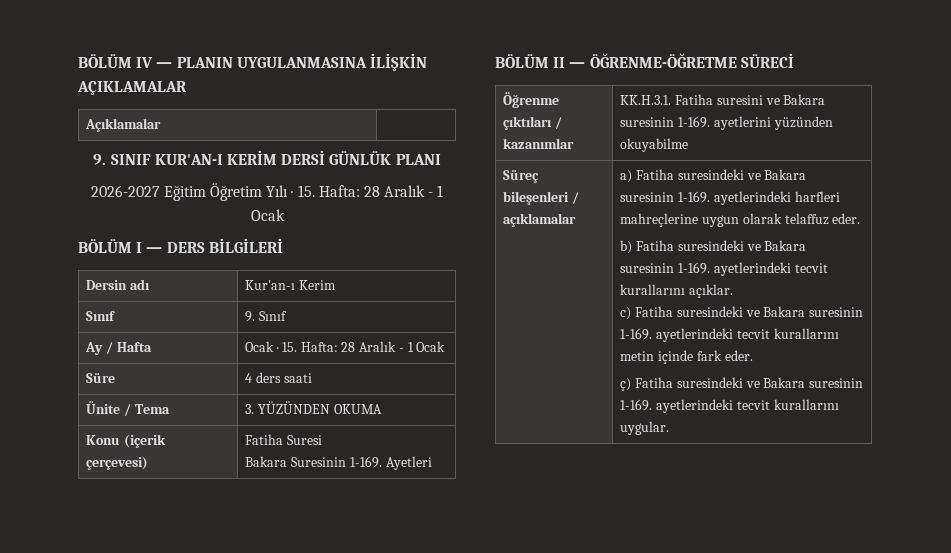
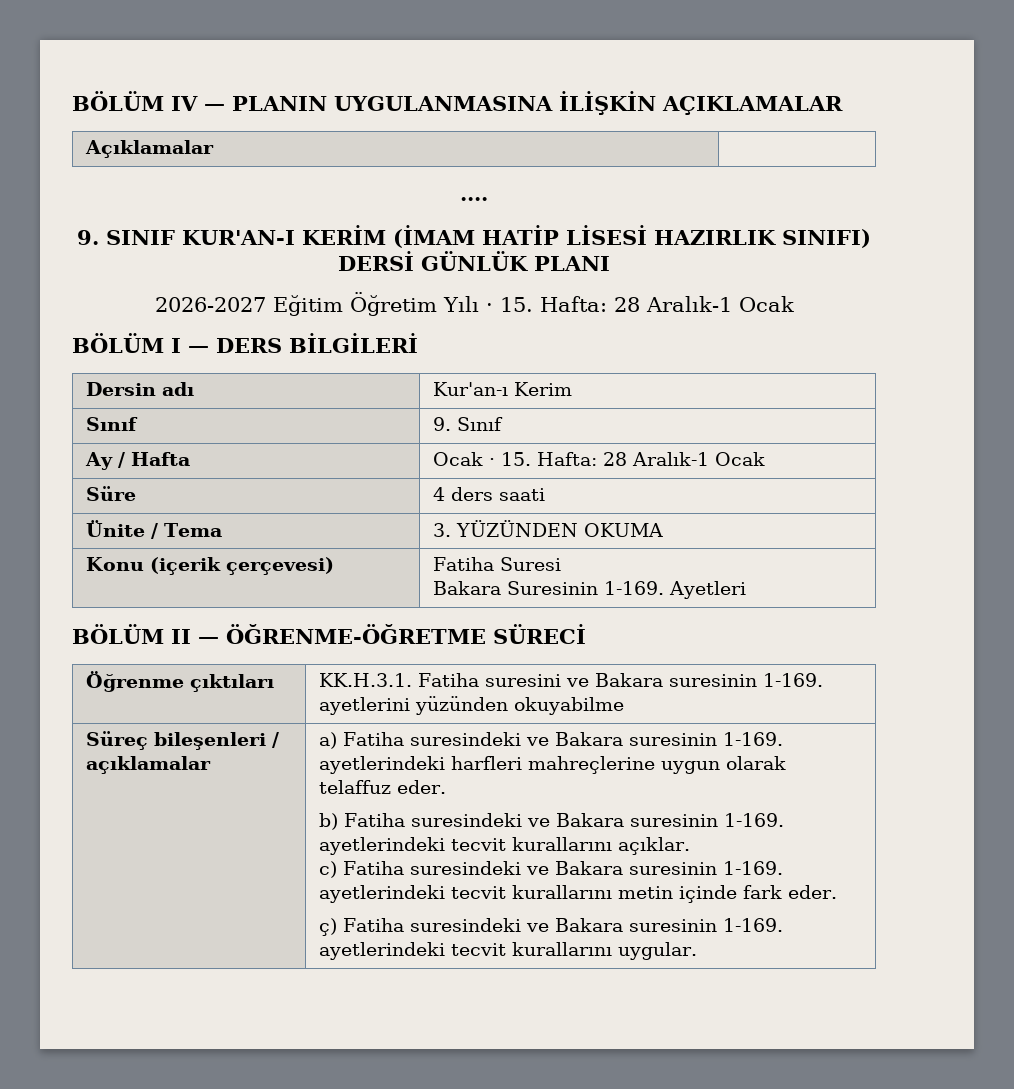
(162, 125) none -> [460,197,488,201] // ....
(277, 157) none -> [392,225,872,248] (İMAM HATİP LİSESİ HAZIRLIK SINIFI)
[384,185,444,197] Aralık - 1 -> [645,296,732,312] Aralık-1
[359,341,414,352] Aralık - 1 -> [631,452,709,466] Aralık-1
[554,117,562,129] [503,138,575,149] / kazanımlar -> (274, 683) none

